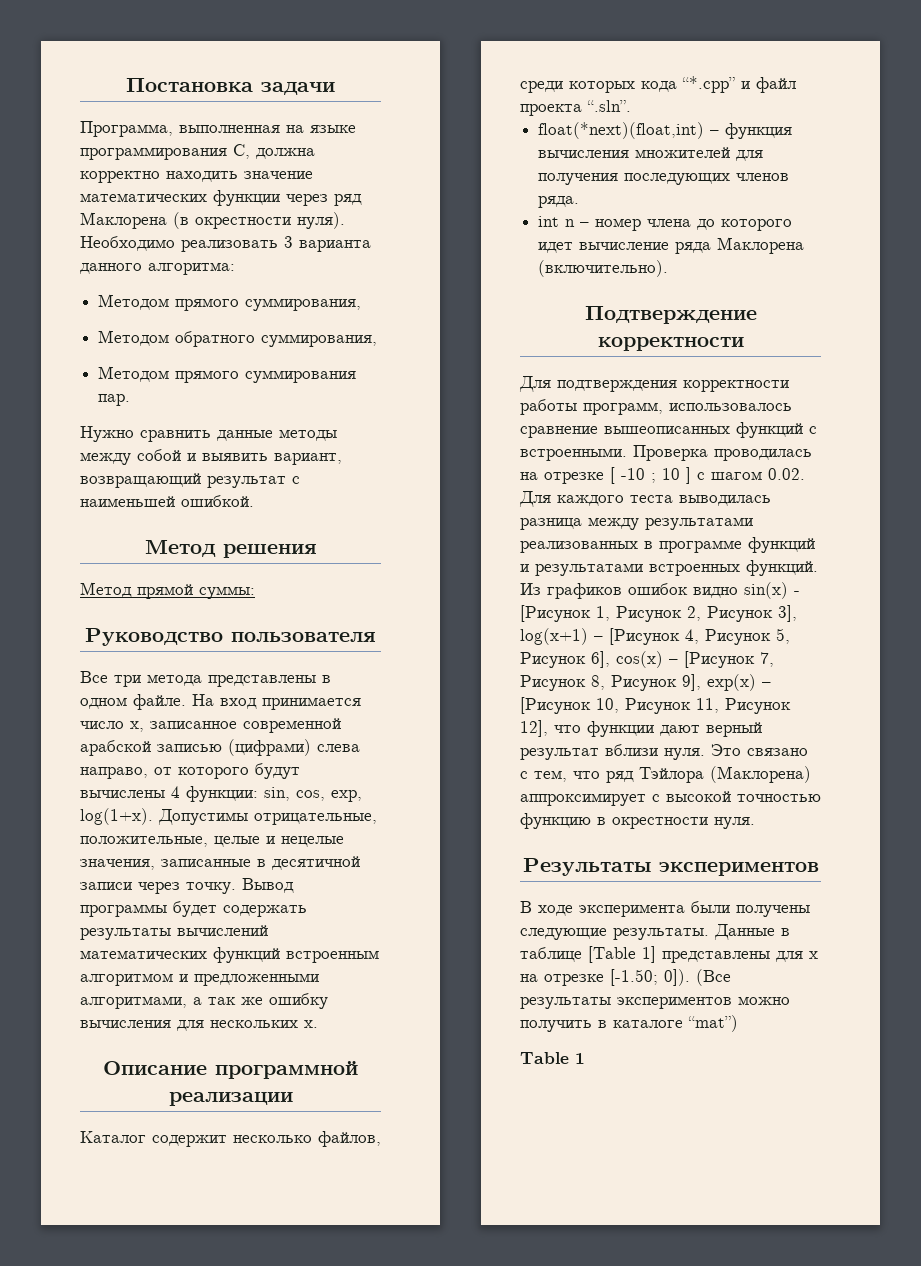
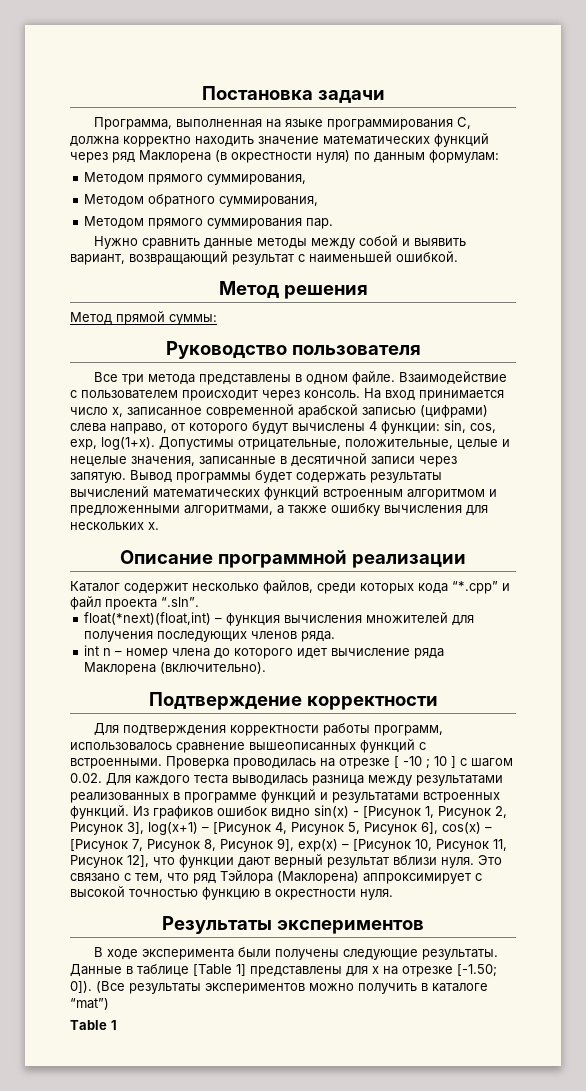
[213,190,280,206] функции -> [434,133,489,147] функций
[297,212,345,229] [80,236,371,252] [80,262,235,275] нуля). Необходимо реализовать 3 варианта данного алгоритма: -> [316,150,499,163] нуля) по данным формулам:
(186, 702) none -> [398,371,507,385] [70,390,360,401] Взаимодействие с пользователем происходит через консоль.
[186,882,236,894] точку. -> [70,472,126,483] запятую.
[208,997,263,1005] так же -> [288,505,327,514] также

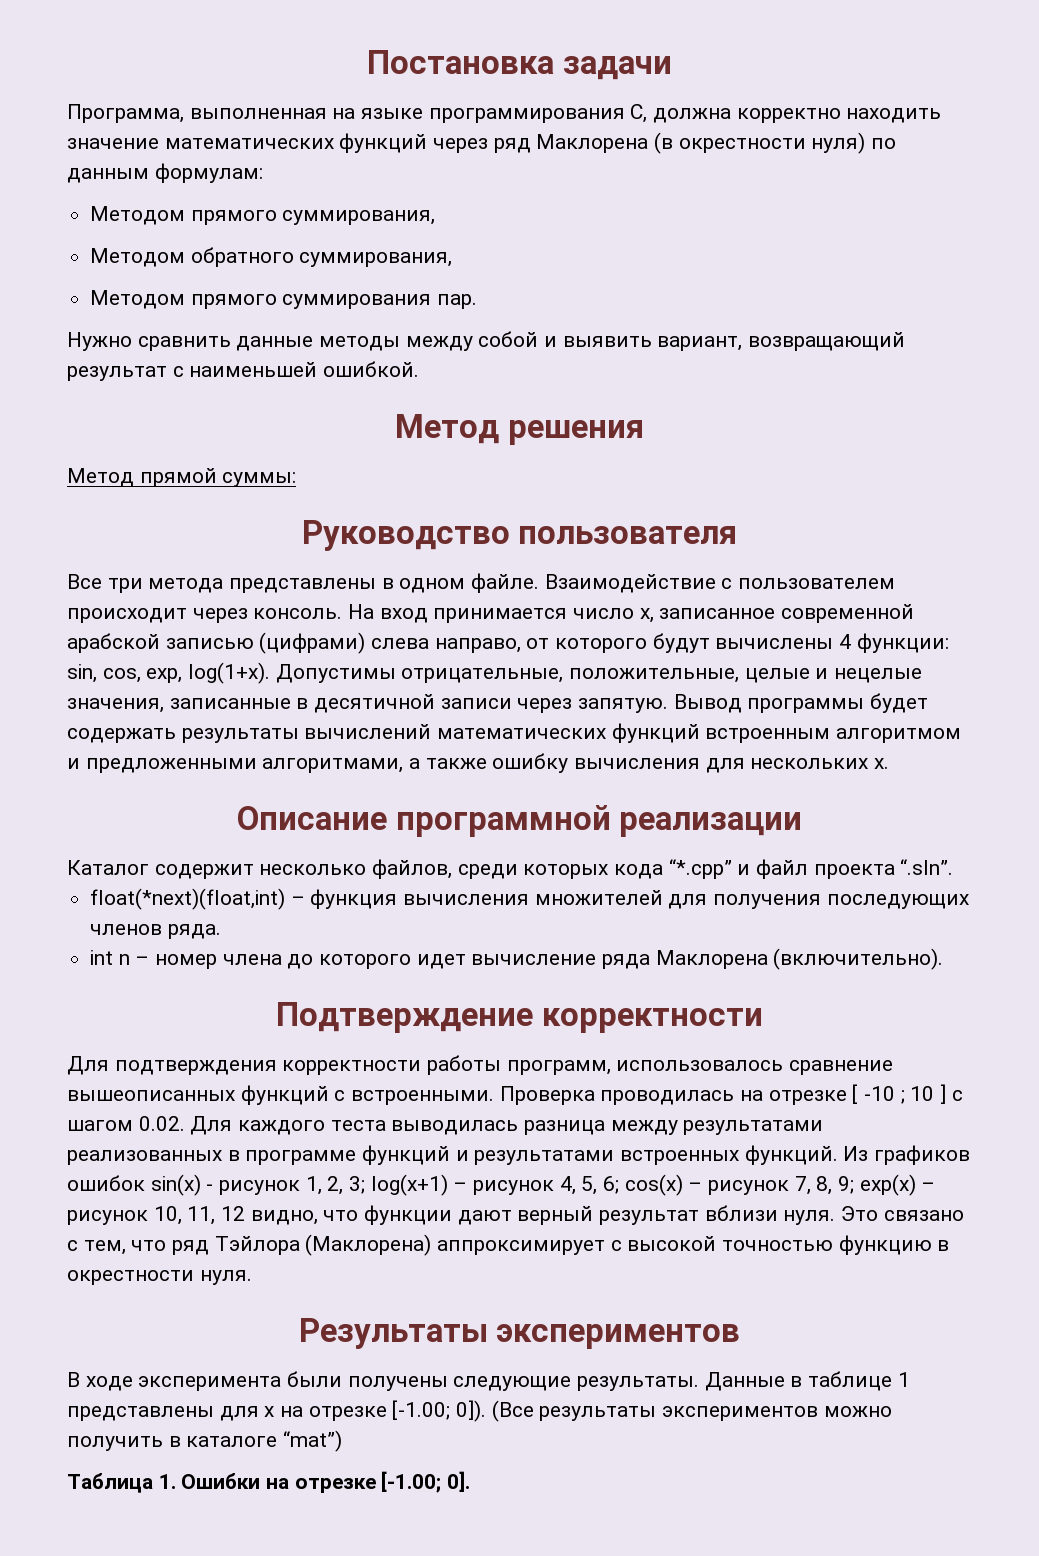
[271,808,310,819] видно -> (145, 1183) none
[363,806,507,819] [70,822,492,835] [70,838,507,852] [70,855,149,868] [Рисунок 1, Рисунок 2, Рисунок 3], log(x+1) – [Рисунок 4, Рисунок 5, Рисунок 6], cos(x) – [Рисунок 7, Рисунок 8, Рисунок 9], exp(x) – [Рисунок 10, Рисунок 11, Рисунок 12], -> [219,1174,936,1196] [67,1206,318,1225] рисунок 1, 2, 3; log(x+1) – рисунок 4, 5, 6; cos(x) – рисунок 7, 8, 9; exp(x) – рисунок 10, 11, 12 видно,
[193,964,246,976] [Table 1] -> [897,1372,910,1387] 1
[457,964,497,977] [-1.50; -> [392,1400,451,1420] [-1.00;
[70,1020,117,1030] Table 1 -> [67,1471,471,1493] Таблица 1. Ошибки на отрезке [-1.00; 0].

